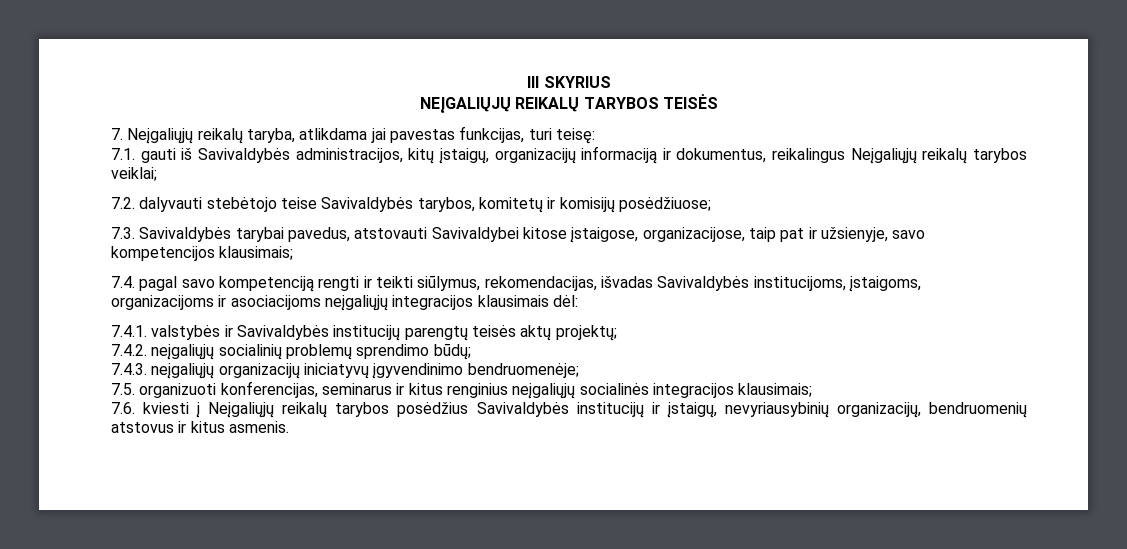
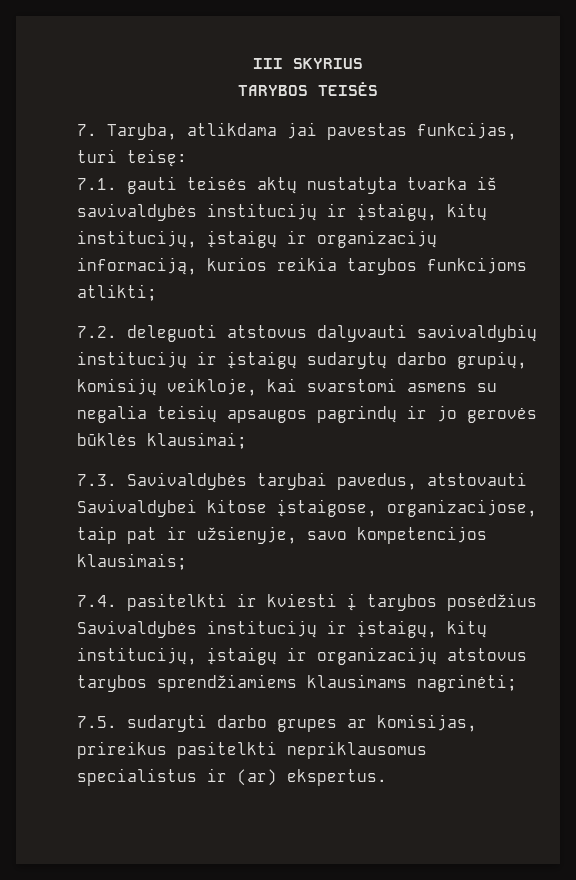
[420,97,580,113] NEĮGALIŲJŲ REIKALŲ -> (363, 63) none
[127,128,295,144] Neįgaliųjų reikalų taryba, -> [107,123,177,140] Taryba,
[181,146,1027,164] [111,167,157,181] [111,197,711,213] iš Savivaldybės administracijos, kitų įstaigų, organizacijų informaciją ir dokumentus, reikalingus Neįgaliųjų reikalų tarybos veiklai; // 7.2. dalyvauti stebėtojo teise Savivaldybės tarybos, komitetų ir komisijų posėdžiuose; -> [187,176,497,194] [77,203,487,221] [77,230,437,248] [77,257,527,275] [77,284,157,301] [77,324,537,342] [77,351,527,369] [77,378,497,396] [77,405,537,423] [77,432,247,449] teisės aktų nustatyta tvarka iš savivaldybės institucijų ir įstaigų, kitų institucijų, įstaigų ir organizacijų informaciją, kurios reikia tarybos funkcijoms atlikti; // 7.2. deleguoti atstovus dalyvauti savivaldybių institucijų ir įstaigų sudarytų darbo grupių, komisijų veikloje, kai svarstomi asmens su negalia teisių apsaugos pagrindų ir jo gerovės būklės klausimai;
[139,276,921,292] [111,295,578,311] [111,325,617,341] [111,344,471,360] [111,363,579,379] [111,381,813,399] [111,402,328,418] pagal savo kompetenciją rengti ir teikti siūlymus, rekomendacijas, išvadas Savivaldybės institucijoms, įstaigoms, organizacijoms ir asociacijoms neįgaliųjų integracijos klausimais dėl: // 7.4.1. valstybės ir Savivaldybės institucijų parengtų teisės aktų projektų; // 7.4.2. neįgaliųjų socialinių problemų sprendimo būdų; // 7.4.3. neįgaliųjų organizacijų iniciatyvų įgyvendinimo bendruomenėje; // 7.5. organizuoti konferencijas, seminarus ir kitus renginius neįgaliųjų socialinės integracijos klausimais; // 7.6. kviesti į Neįgaliųjų reikalų -> [127,593,357,611] pasitelkti ir kviesti į
[724,402,1028,418] [111,421,289,433] nevyriausybinių organizacijų, bendruomenių atstovus ir kitus asmenis. -> [447,620,487,638] [77,647,527,665] [77,674,517,692] [77,714,477,732] [77,741,427,759] [77,768,387,786] kitų institucijų, įstaigų ir organizacijų atstovus tarybos sprendžiamiems klausimams nagrinėti; // 7.5. sudaryti darbo grupes ar komisijas, prireikus pasitelkti nepriklausomus specialistus ir (ar) ekspertus.

